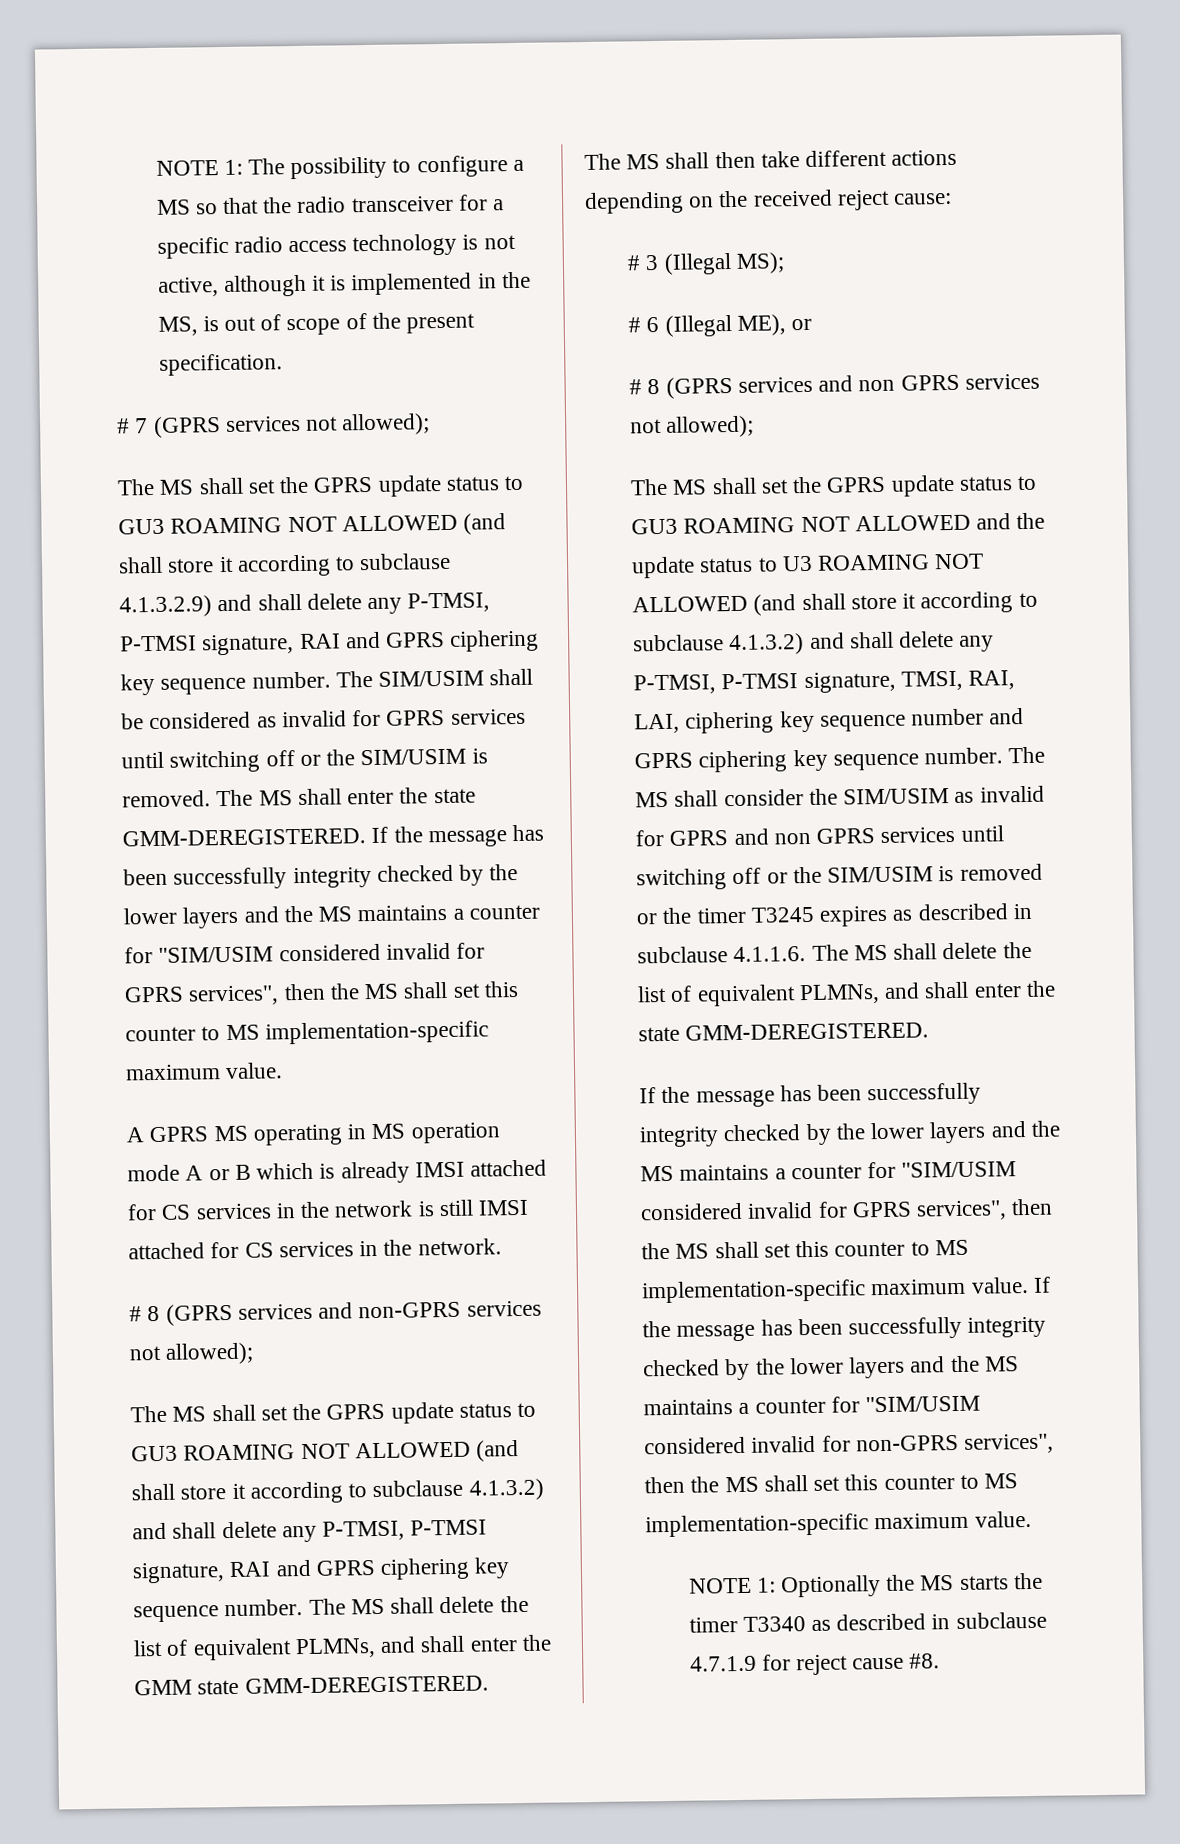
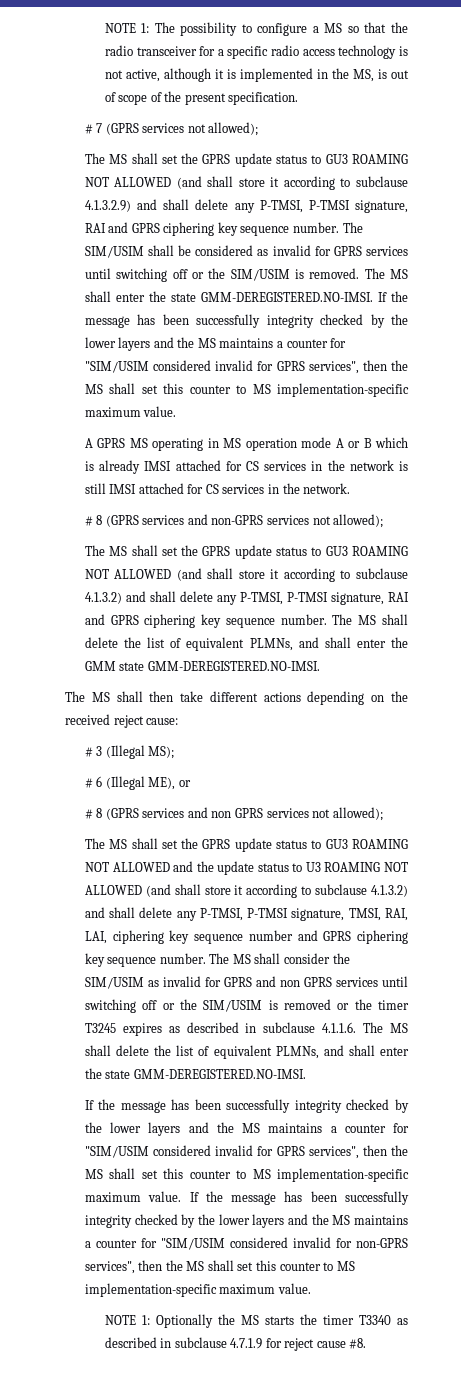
[122,828,367,847] GMM-DEREGISTERED. -> [200,292,373,302] GMM-DEREGISTERED.NO-IMSI.
[244,1675,489,1694] GMM-DEREGISTERED. -> [147,661,320,671] GMM-DEREGISTERED.NO-IMSI.
[685,1022,930,1041] GMM-DEREGISTERED. -> [133,1069,306,1079] GMM-DEREGISTERED.NO-IMSI.

